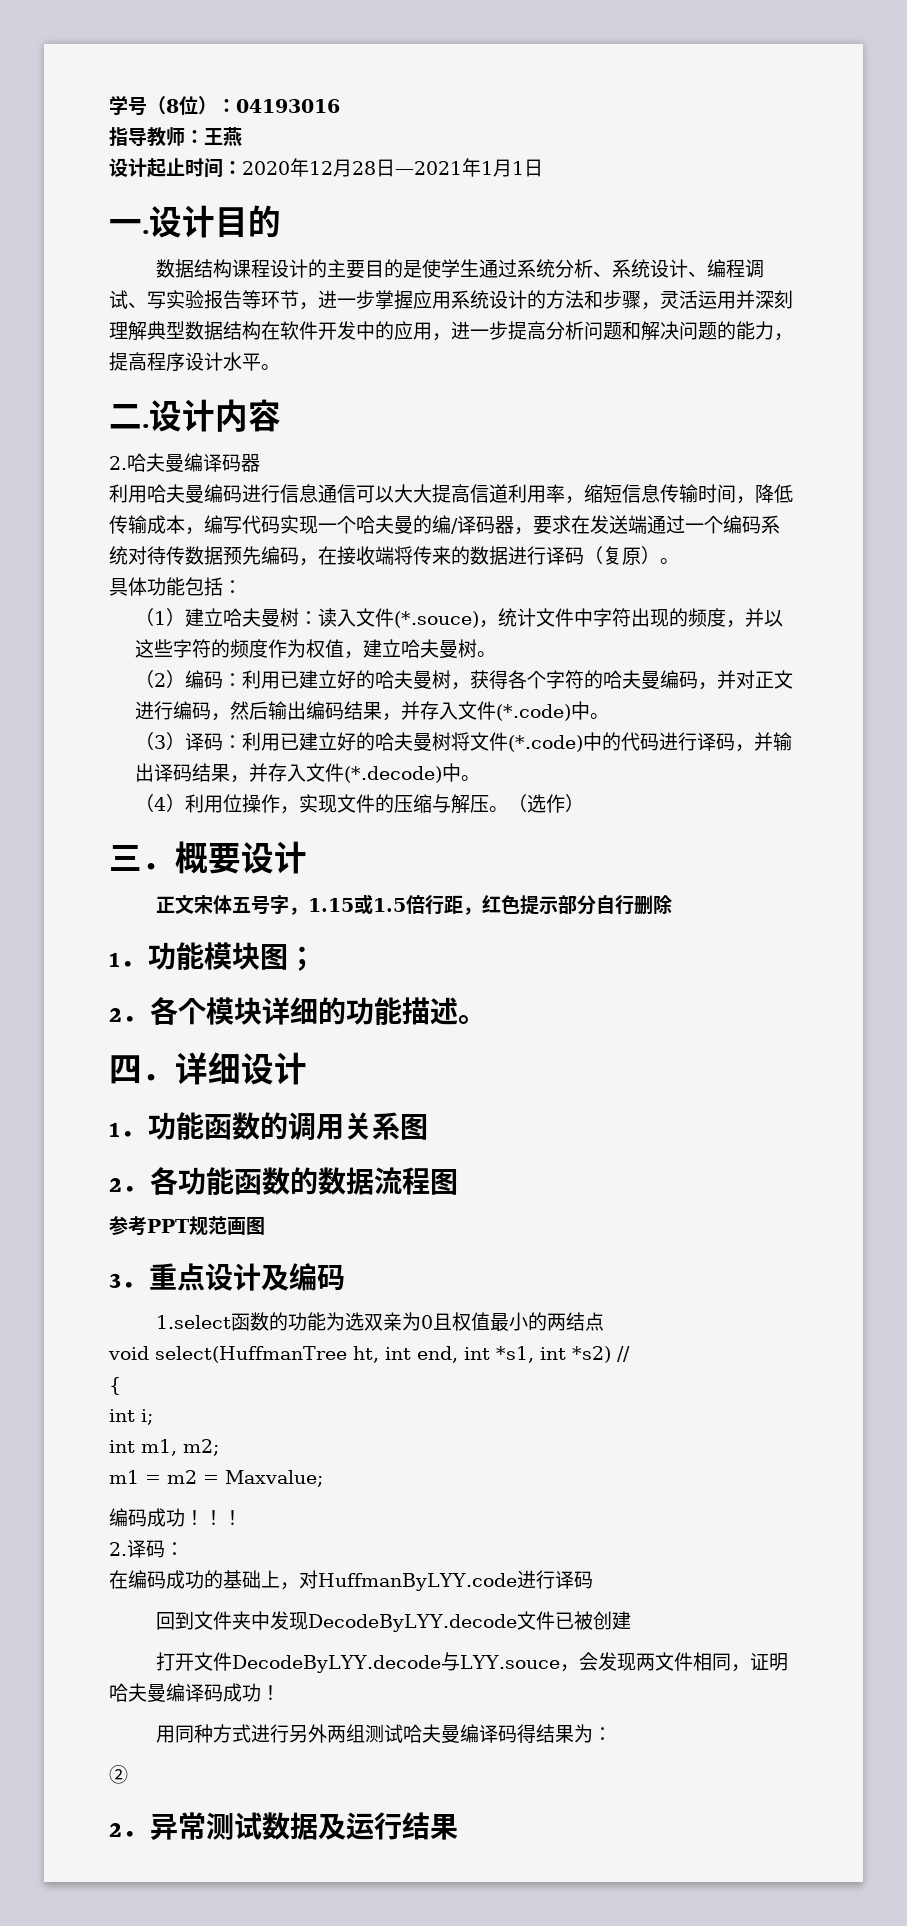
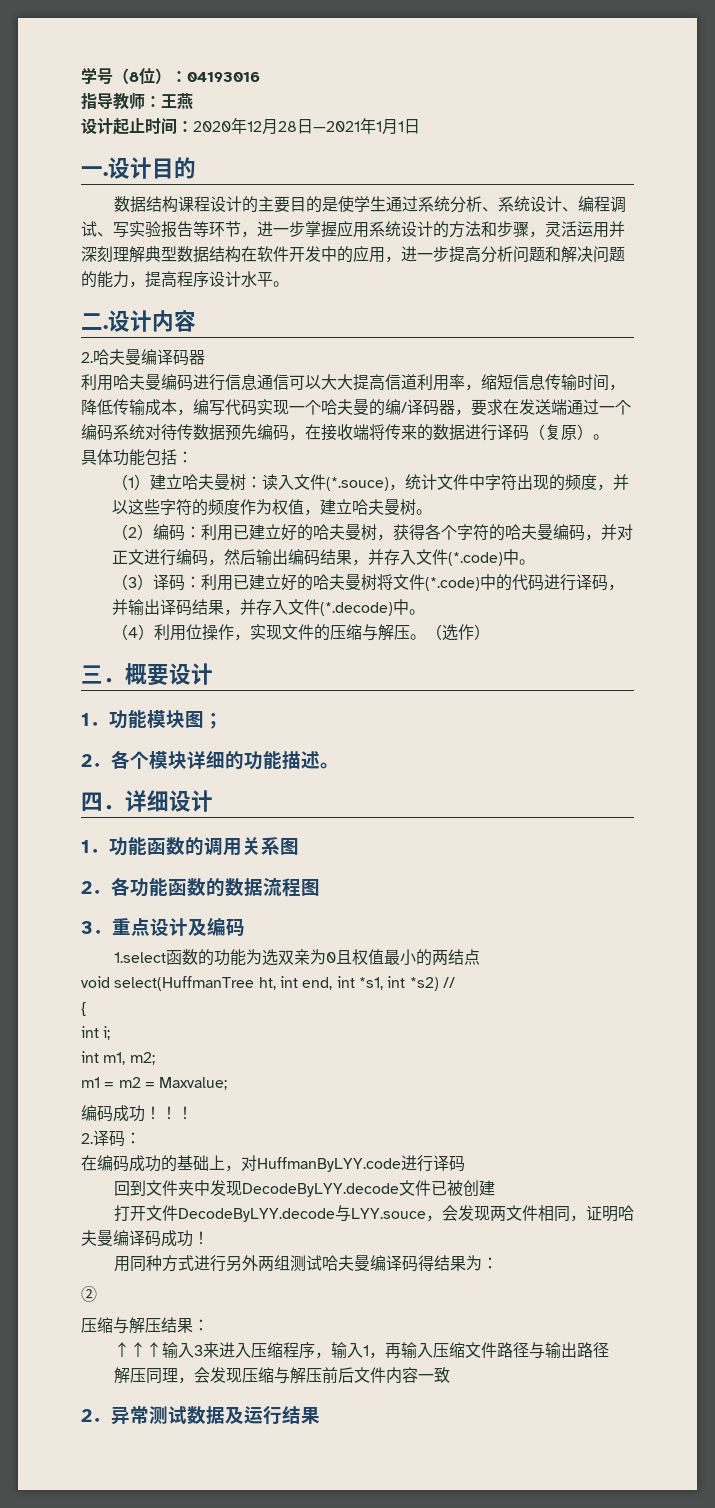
[156,894,673,915] // 正文宋体五号字，1.15或1.5倍行距，红色提示部分自行删除 -> (213, 674) none
[109,1216,265,1236] // 参考PPT规范画图 -> (320, 887) none
(128, 1774) none -> [81,1317,209,1334] [113,1342,609,1359] [113,1367,450,1384] // 压缩与解压结果： // ↑↑↑输入3来进入压缩程序，输入1，再输入压缩文件路径与输出路径 // 解压同理，会发现压缩与解压前后文件内容一致

